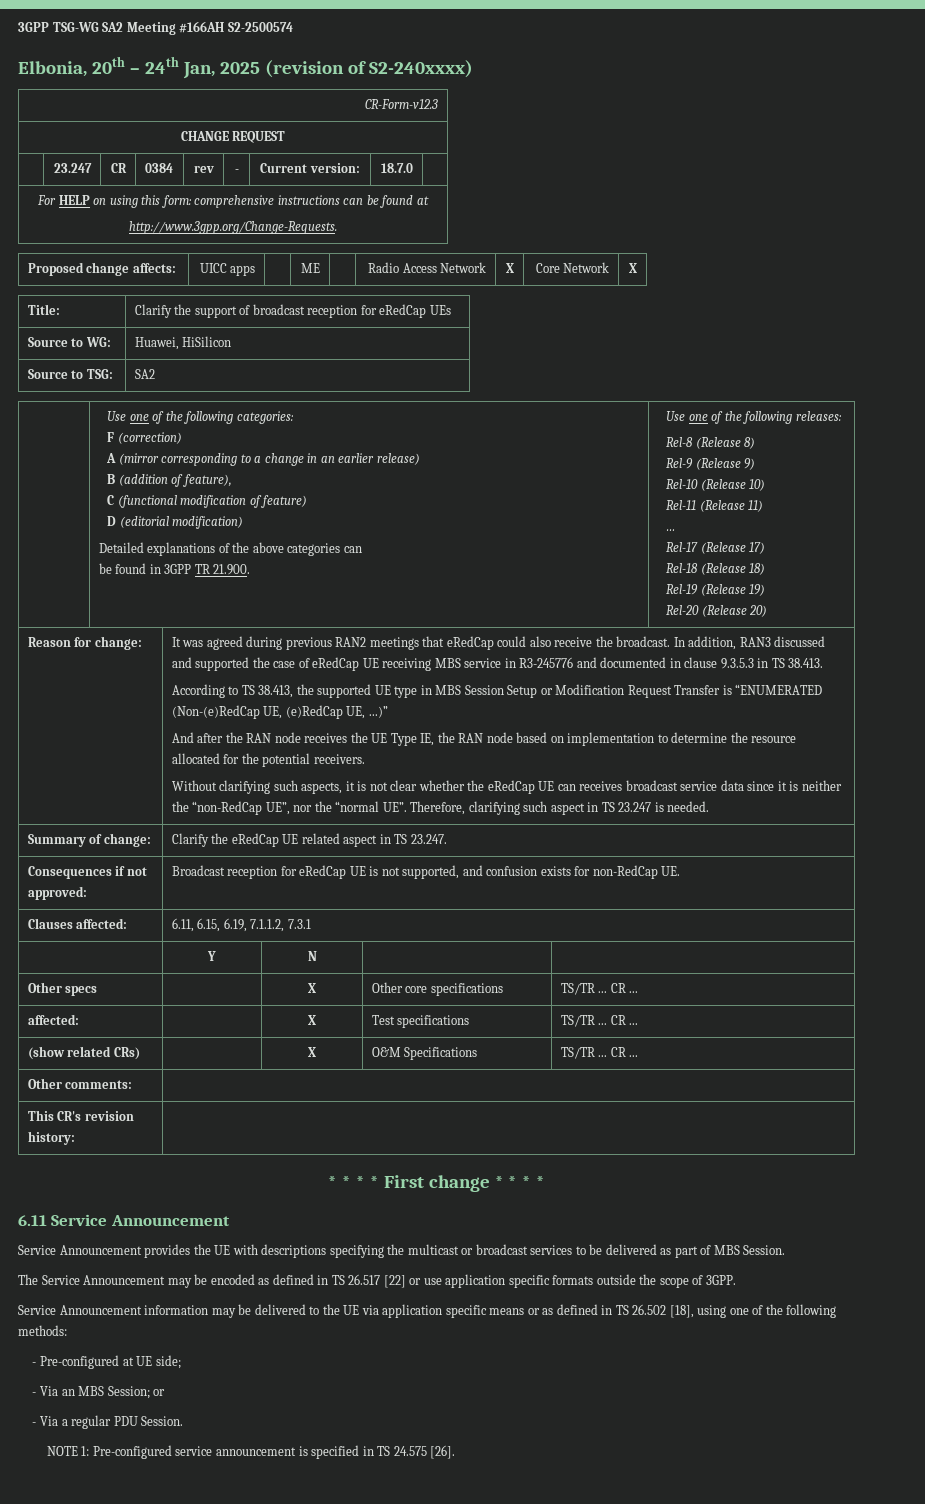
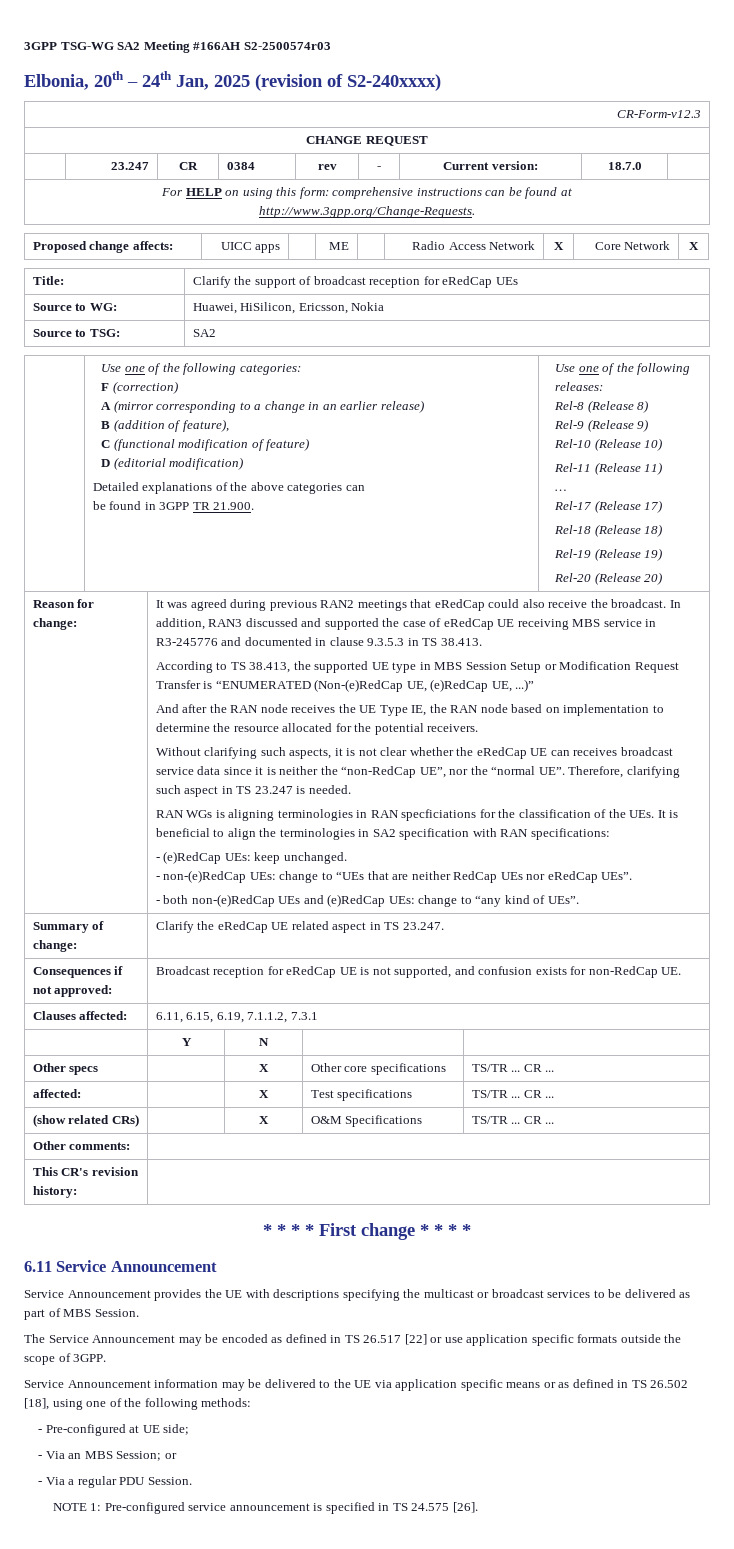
[227,22,293,32] S2-2500574 -> [243,42,331,50] S2-2500574r03
[182,336,232,347] HiSilicon -> [240,302,385,314] HiSilicon, Ericsson, Nokia
(710, 806) none -> [155,809,679,821] [155,828,610,840] [155,851,347,864] [155,870,633,883] [155,894,579,907] // RAN WGs is aligning terminologies in RAN specficiations for the classification of the UEs. It is beneficial to align the terminologies in SA2 specification with RAN specifications: // - (e)RedCap UEs: keep unchanged. // - non-(e)RedCap UEs: change to “UEs that are neither RedCap UEs nor eRedCap UEs”. // - both non-(e)RedCap UEs and (e)RedCap UEs: change to “any kind of UEs”.

